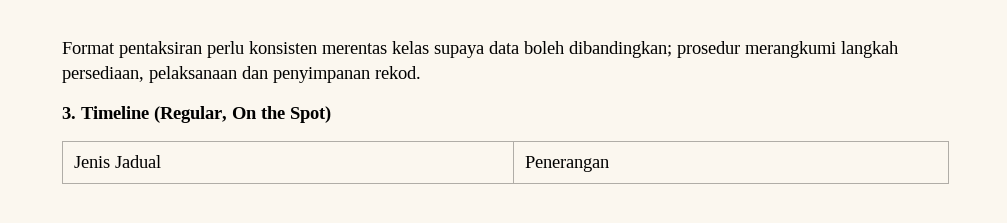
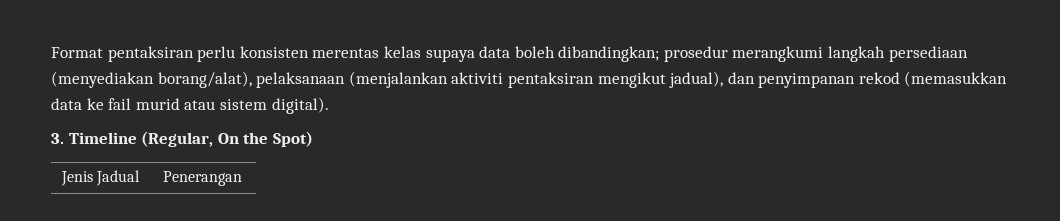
[62,66,421,83] persediaan, pelaksanaan dan penyimpanan rekod. -> [888,46,968,62] [51,71,1008,88] [51,97,329,114] persediaan (menyediakan borang/alat), pelaksanaan (menjalankan aktiviti pentaksiran mengikut jadual), dan penyimpanan rekod (memasukkan data ke fail murid atau sistem digital).

